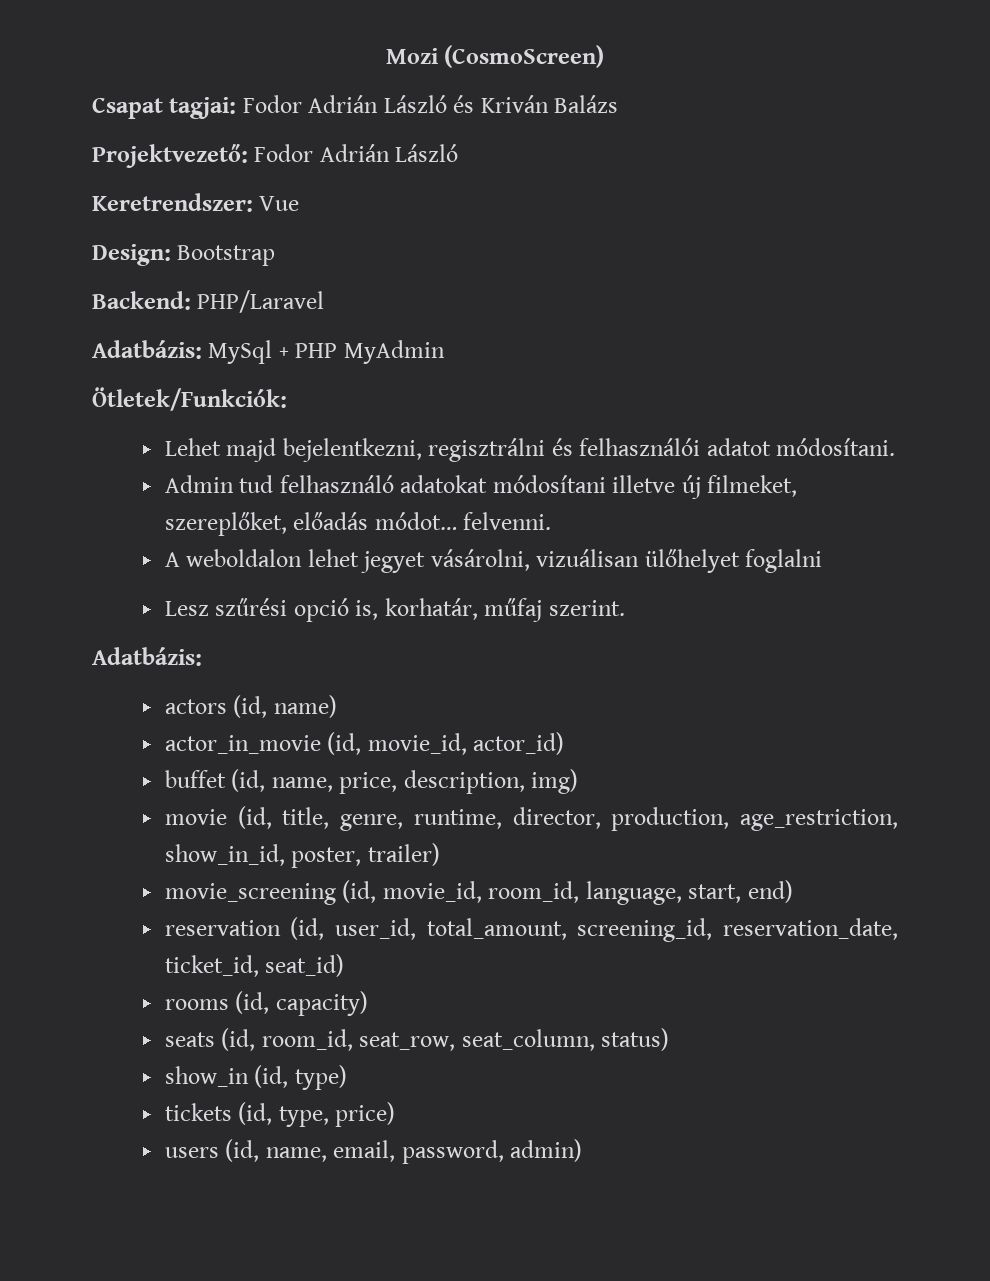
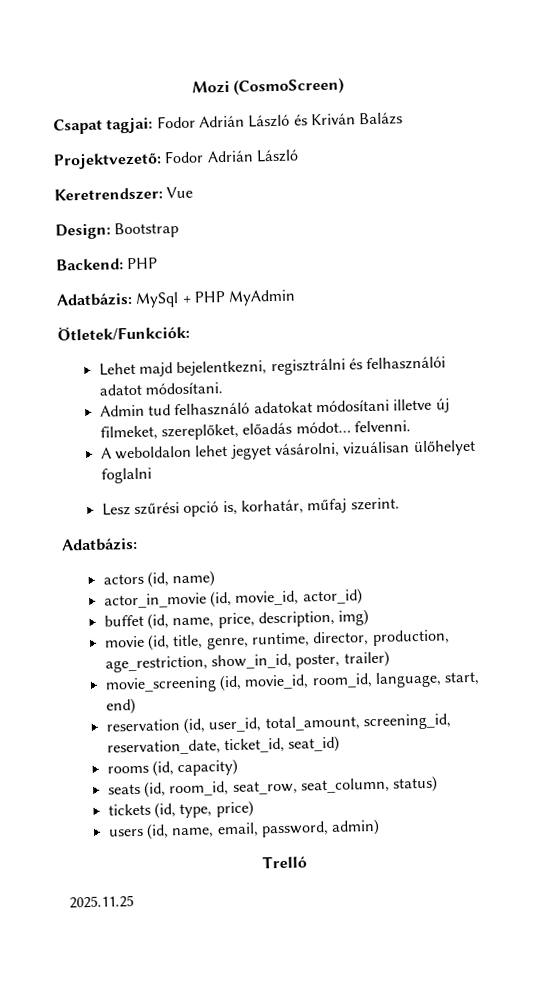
[197,290,325,313] PHP/Laravel -> [127,257,159,270] PHP
[164,1065,347,1090] // show_in (id, type) -> (439, 784) none
(583, 1150) none -> [261,855,307,869] [69,895,134,909] // Trelló // 2025.11.25

